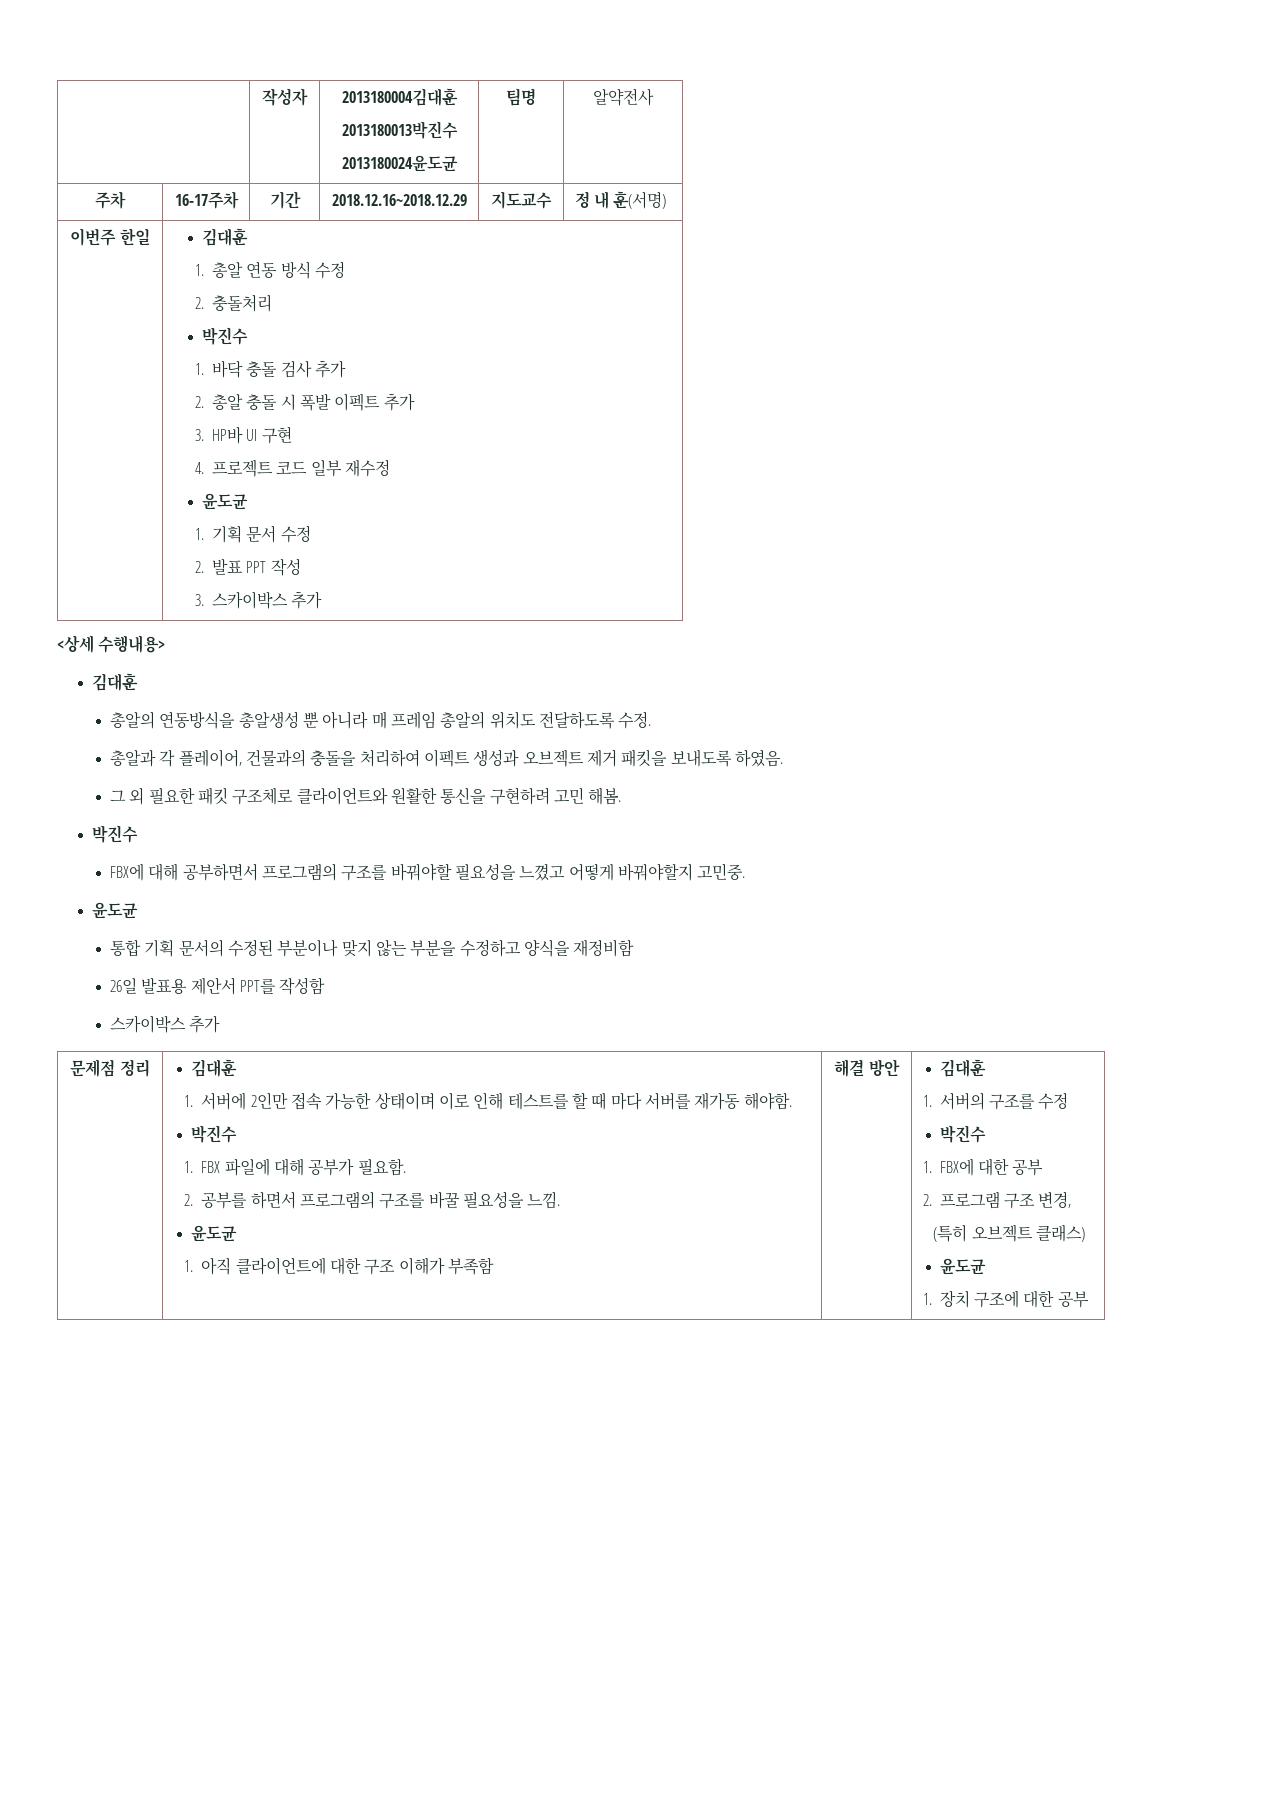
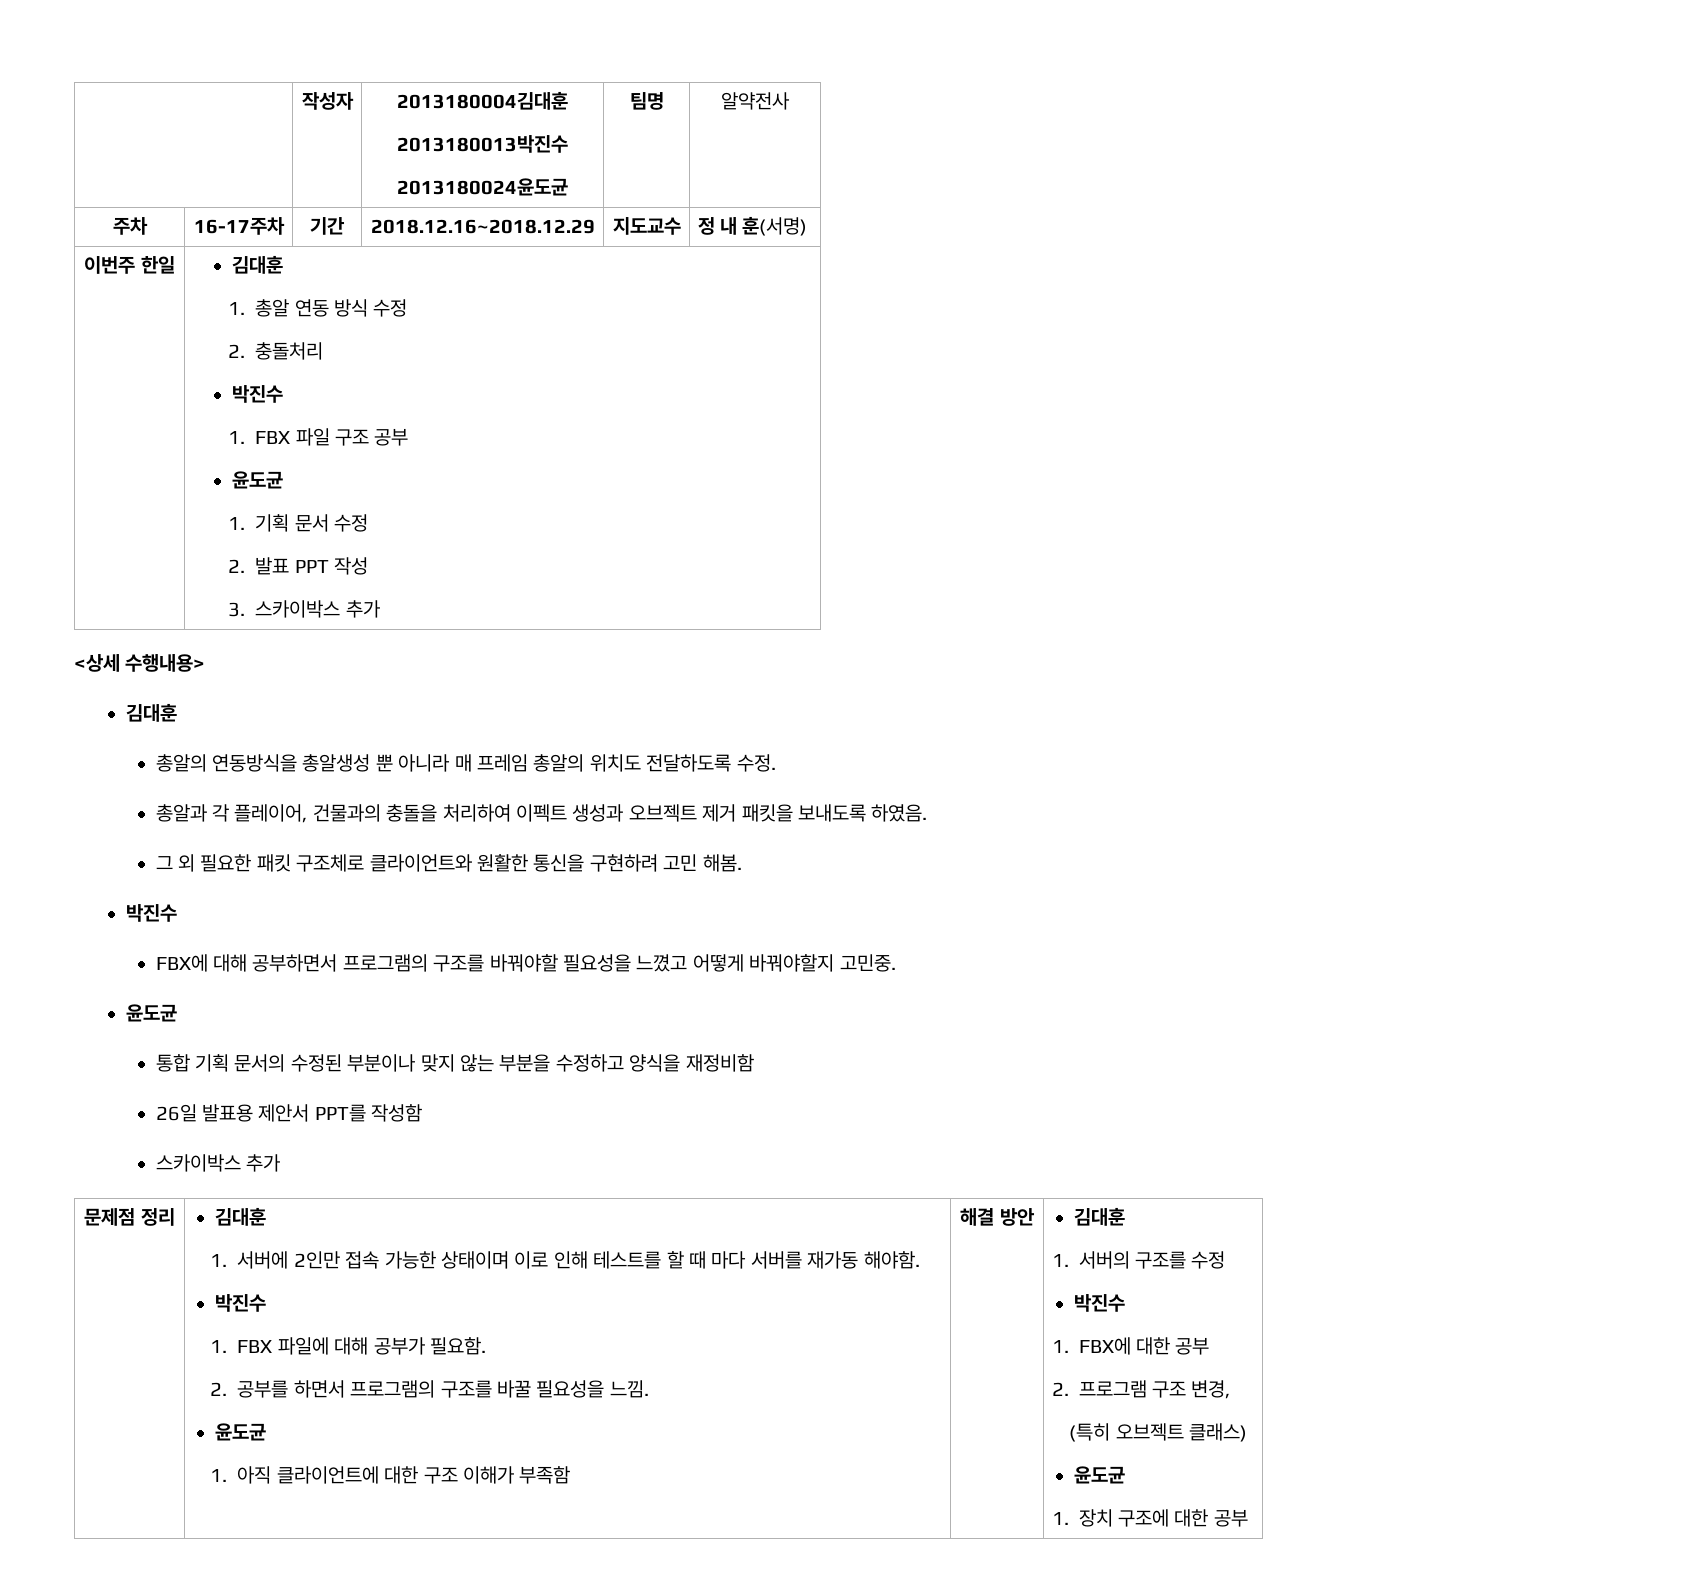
[212,360,347,378] [195,393,415,411] [195,426,292,444] [195,459,391,477] 바닥 충돌 검사 추가 // 2. 총알 충돌 시 폭발 이펙트 추가 // 3. HP바 UI 구현 // 4. 프로젝트 코드 일부 재수정 -> [255,428,409,446] FBX 파일 구조 공부

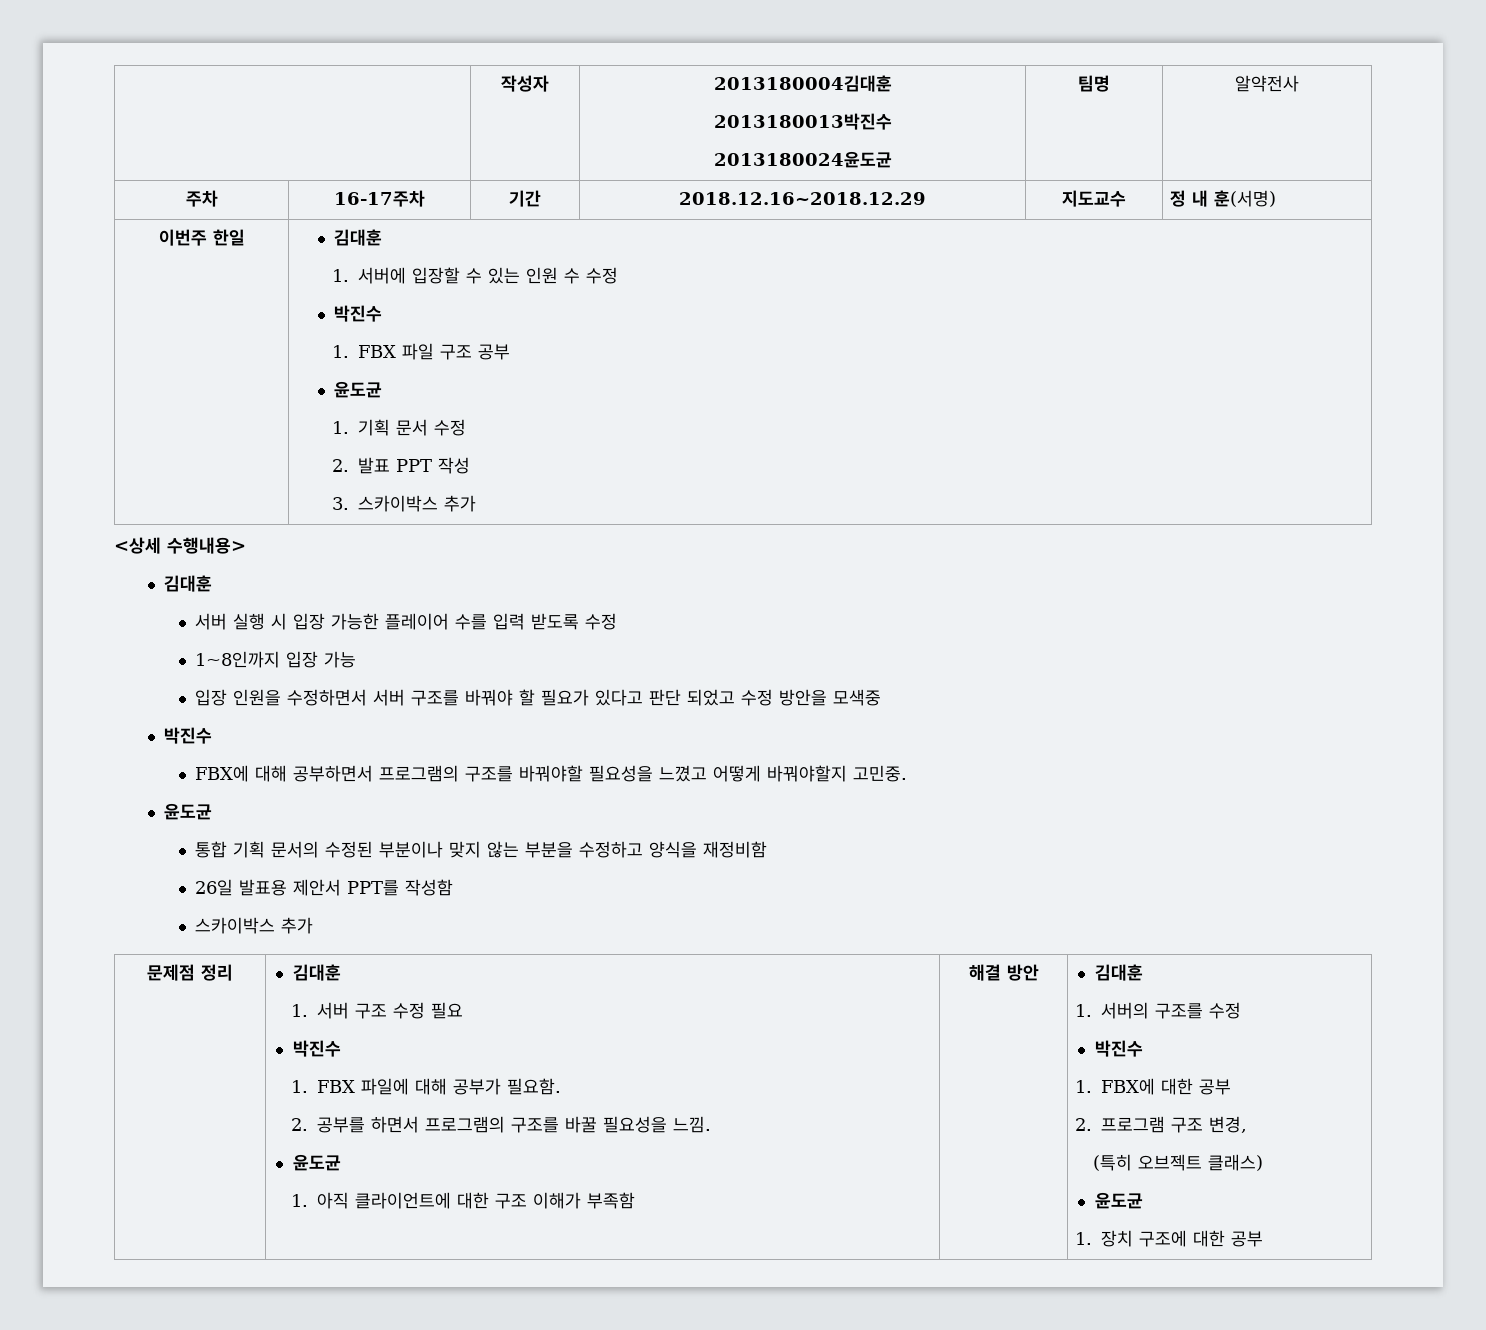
[255,299,408,317] [228,342,324,360] 총알 연동 방식 수정 // 2. 충돌처리 -> [358,267,619,284] 서버에 입장할 수 있는 인원 수 수정
[155,754,776,772] [155,804,928,823] [155,854,742,872] 총알의 연동방식을 총알생성 뿐 아니라 매 프레임 총알의 위치도 전달하도록 수정. // 총알과 각 플레이어, 건물과의 충돌을 처리하여 이펙트 생성과 오브젝트 제거 패킷을 보내도록 하였음. // 그 외 필요한 패킷 구조체로 클라이언트와 원활한 통신을 구현하려 고민 해봄. -> [194,613,617,630] [194,651,356,668] [194,689,881,706] 서버 실행 시 입장 가능한 플레이어 수를 입력 받도록 수정 // 1~8인까지 입장 가능 // 입장 인원을 수정하면서 서버 구조를 바꿔야 할 필요가 있다고 판단 되었고 수정 방안을 모색중
[237,1251,920,1269] 서버에 2인만 접속 가능한 상태이며 이로 인해 테스트를 할 때 마다 서버를 재가동 해야함. -> [317,1002,464,1019] 서버 구조 수정 필요

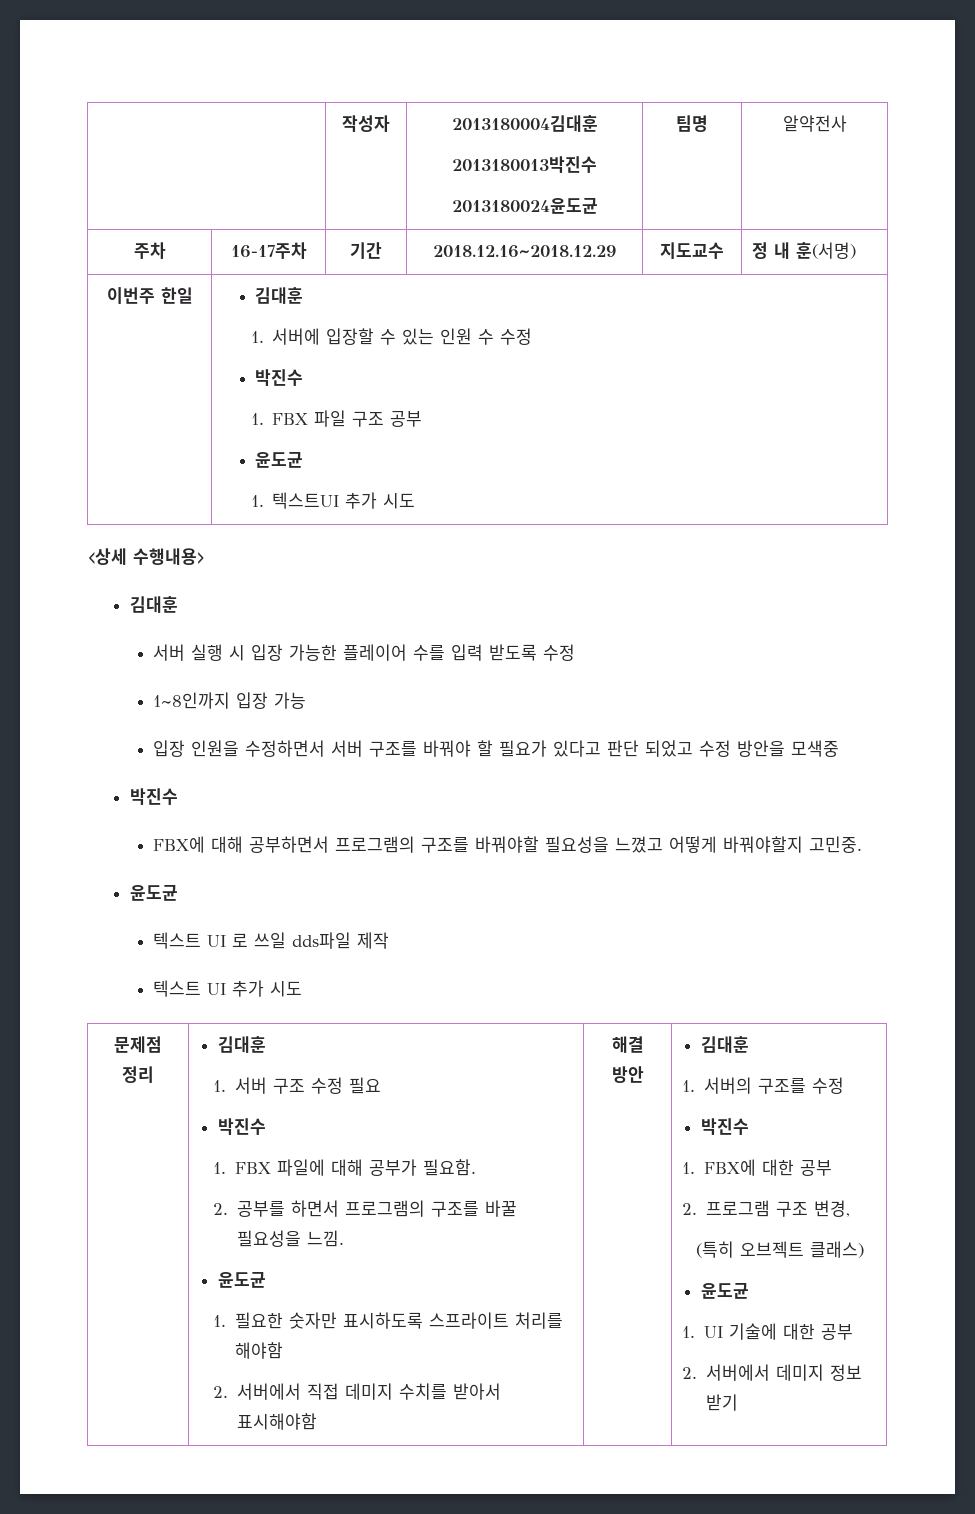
[358,419,467,436] [332,457,471,474] [332,495,477,512] 기획 문서 수정 // 2. 발표 PPT 작성 // 3. 스카이박스 추가 -> [272,492,416,509] 텍스트UI 추가 시도
[194,841,767,858] [194,879,453,896] [194,917,313,934] 통합 기획 문서의 수정된 부분이나 맞지 않는 부분을 수정하고 양식을 재정비함 // 26일 발표용 제안서 PPT를 작성함 // 스카이박스 추가 -> [153,932,390,949] [153,980,303,997] 텍스트 UI 로 쓰일 dds파일 제작 // 텍스트 UI 추가 시도
[317,1192,636,1209] 아직 클라이언트에 대한 구조 이해가 부족함 -> [234,1312,563,1329] [234,1342,283,1359] [213,1383,501,1400] [236,1413,317,1430] 필요한 숫자만 표시하도록 스프라이트 처리를 해야함 // 2. 서버에서 직접 데미지 수치를 받아서 표시해야함
[1100,1230,1263,1247] 장치 구조에 대한 공부 -> [703,1323,853,1340] [682,1364,862,1381] [705,1394,738,1411] UI 기술에 대한 공부 // 2. 서버에서 데미지 정보 받기

